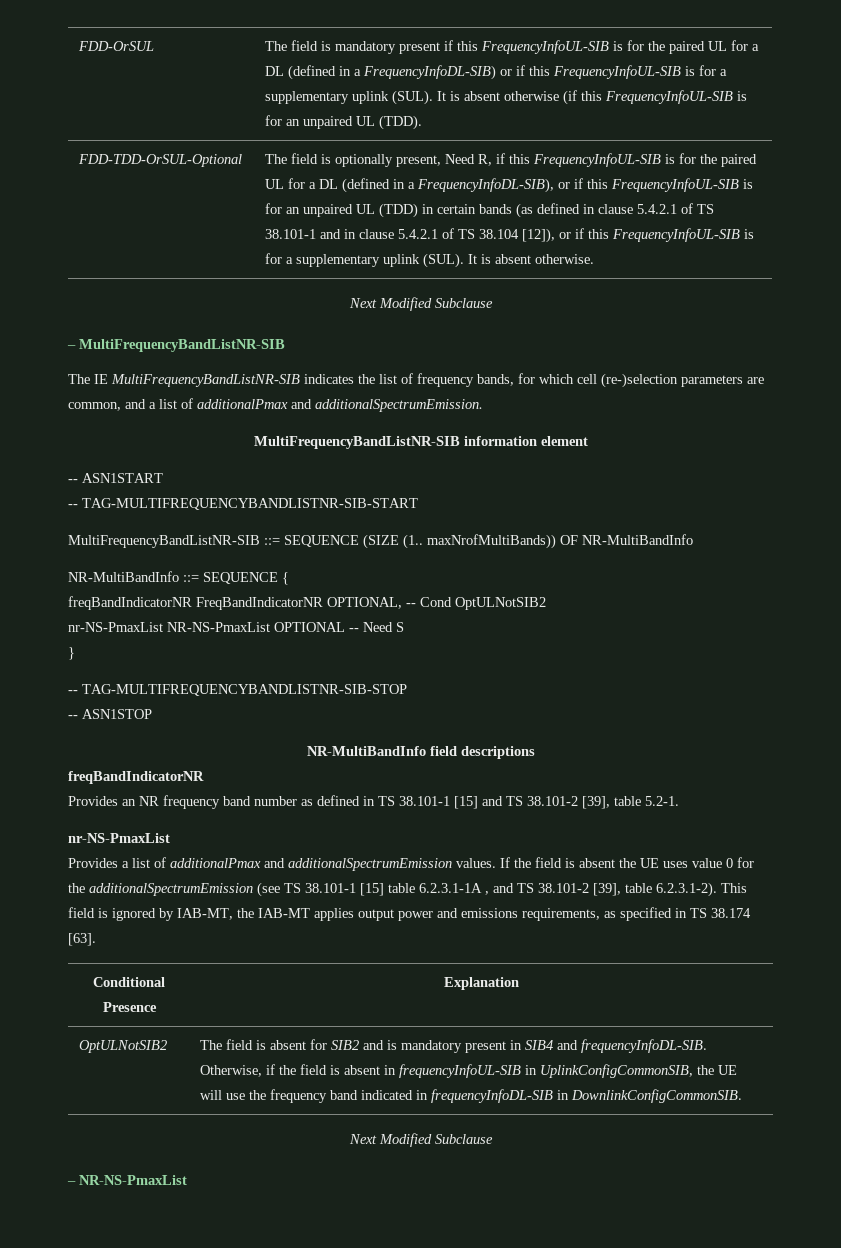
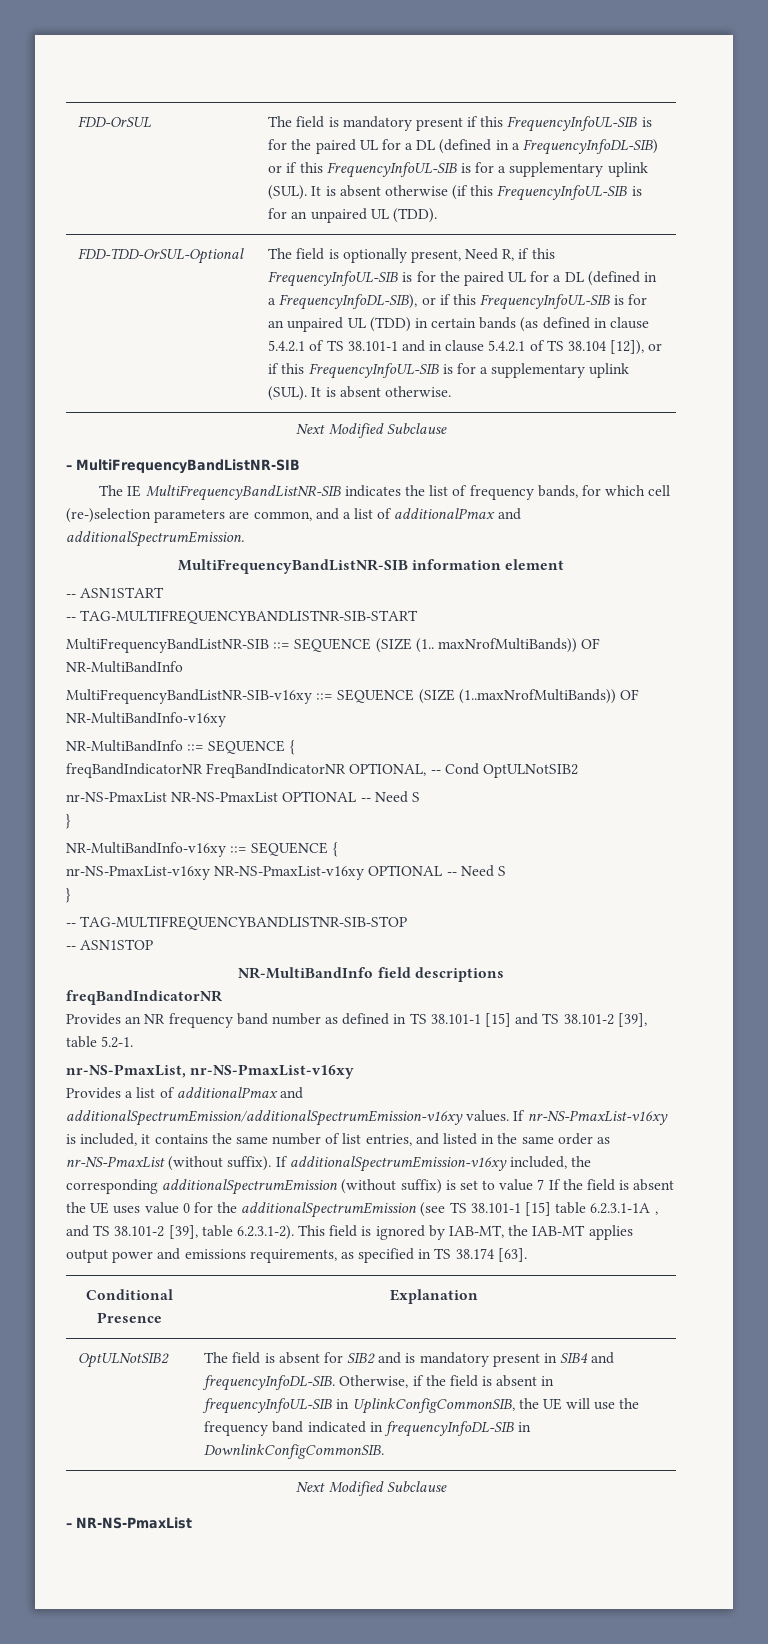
(693, 539) none -> [66,689,639,704] [66,712,226,727] // MultiFrequencyBandListNR-SIB-v16xy ::= SEQUENCE (SIZE (1..maxNrofMultiBands)) OF NR-MultiBandInfo-v16xy
(75, 653) none -> [66,842,338,857] [66,865,506,880] [66,888,71,903] // NR-MultiBandInfo-v16xy ::= SEQUENCE { // nr-NS-PmaxList-v16xy NR-NS-PmaxList-v16xy OPTIONAL -- Need S // }
[68,833,170,843] nr-NS-PmaxList -> [66,1064,355,1079] nr-NS-PmaxList, nr-NS-PmaxList-v16xy
[288,858,496,871] additionalSpectrumEmission values. -> [66,1110,668,1126] [66,1133,610,1146] [66,1156,592,1172] [66,1179,545,1195] additionalSpectrumEmission/additionalSpectrumEmission-v16xy values. If nr-NS-PmaxList-v16xy is included, it contains the same number of list entries, and listed in the same order as nr-NS-PmaxList (without suffix). If additionalSpectrumEmission-v16xy included, the corresponding additionalSpectrumEmission (without suffix) is set to value 7

